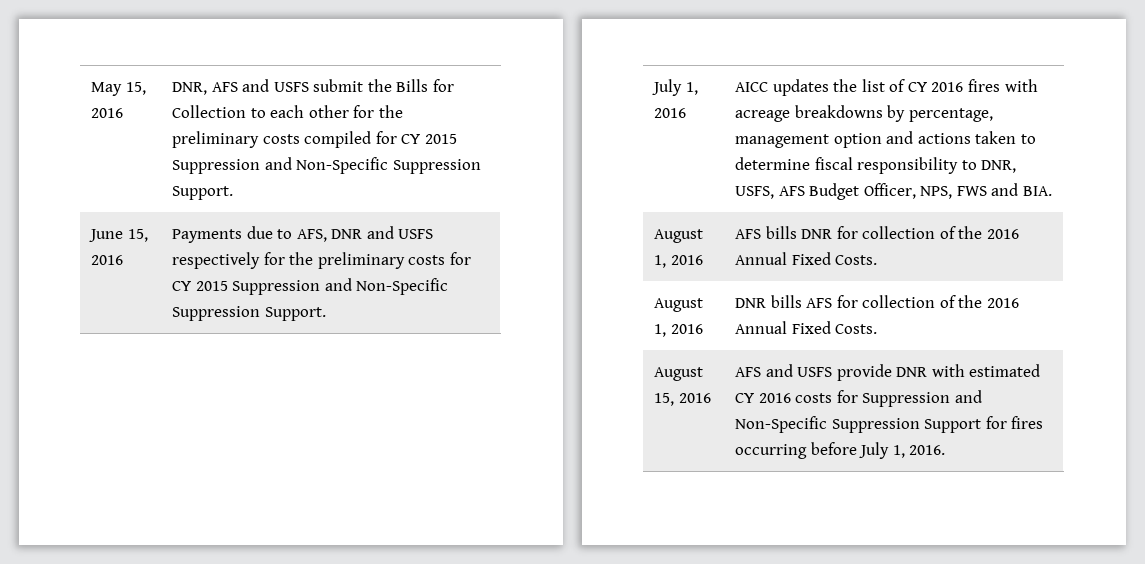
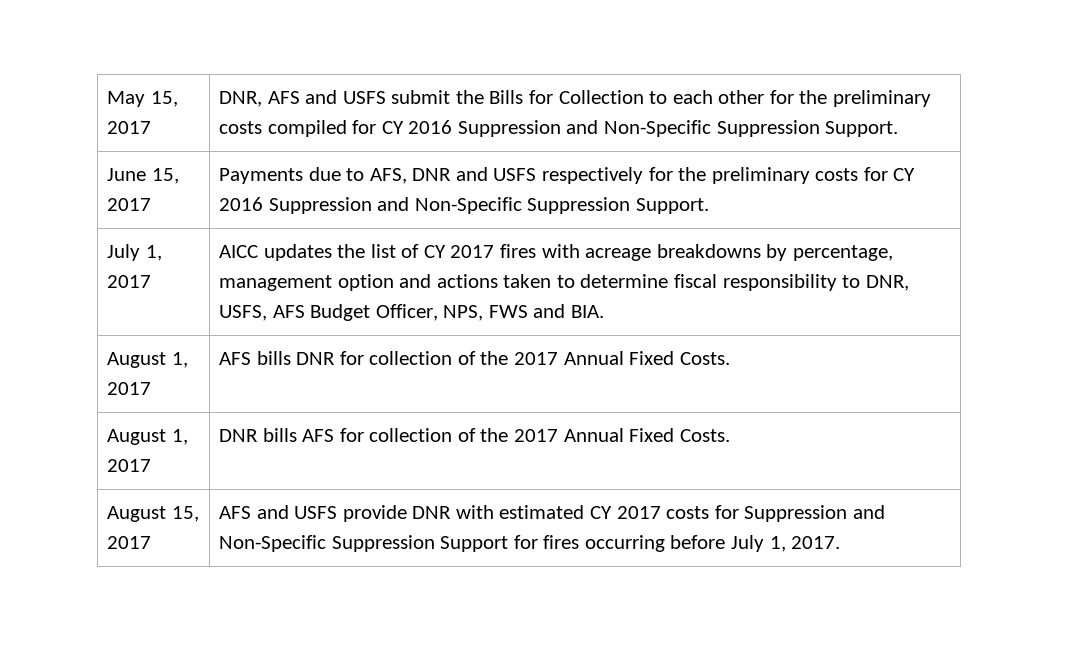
[90,108,123,118] 2016 -> [107,121,152,134] 2017
[424,134,457,144] 2015 -> [408,120,453,134] 2016
[90,255,123,265] 2016 -> [107,198,152,211] 2017
[195,281,228,291] 2015 -> [219,197,264,211] 2016
[653,108,686,118] 2016 -> [107,275,152,288] 2017
[931,82,964,92] 2016 -> [450,245,495,258] 2017
[670,255,703,265] 2016 -> [107,382,152,395] 2017
[987,229,1020,239] 2016 -> [513,352,558,365] 2017
[670,324,703,334] 2016 -> [107,459,152,472] 2017
[987,298,1020,308] 2016 -> [513,429,558,442] 2017
[678,393,711,403] 2016 -> [107,536,152,549] 2017
[758,393,791,403] 2016 -> [616,506,661,519] 2017
[909,445,946,455] 2016. -> [791,536,841,549] 2017.

